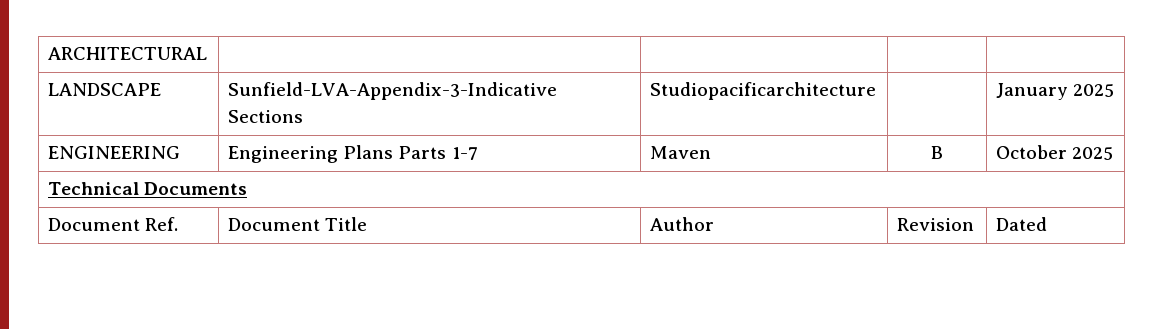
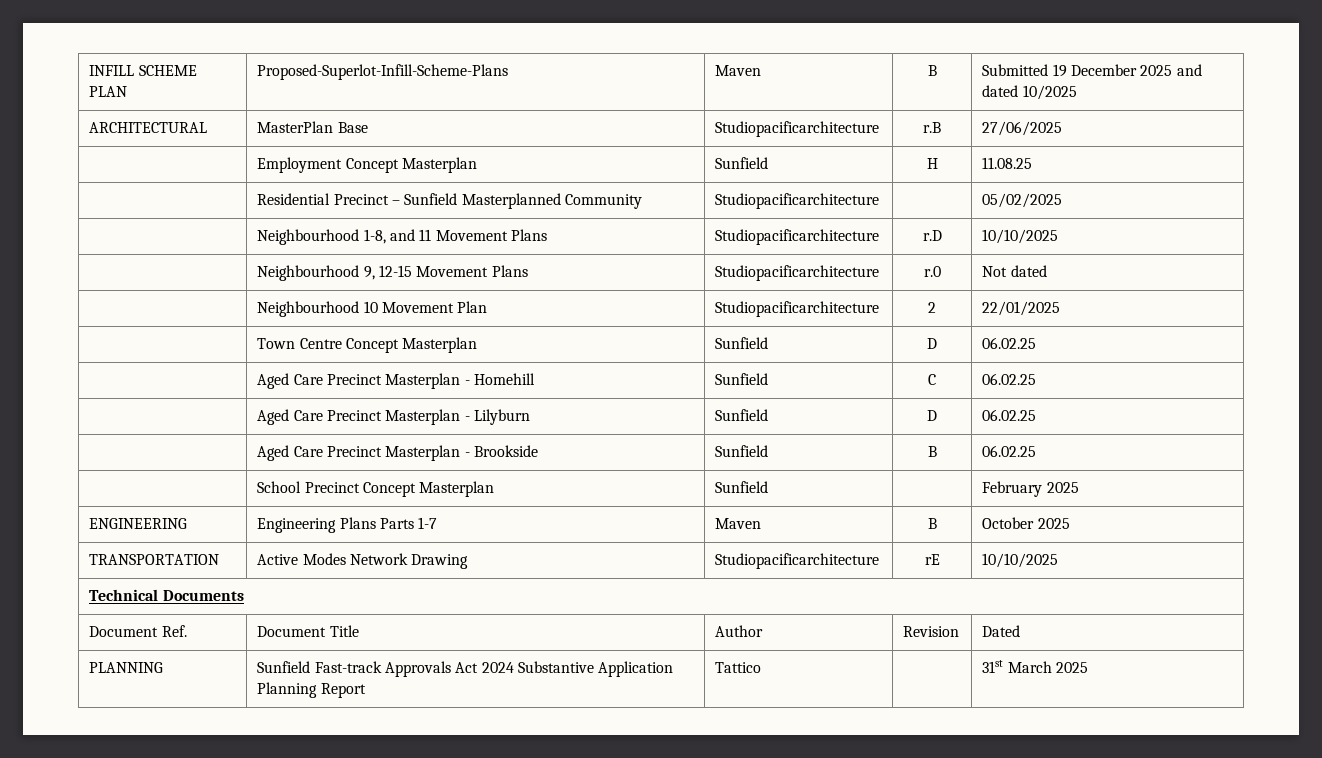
[48,47,208,60] [48,83,162,96] [228,82,558,100] [228,110,304,123] [650,82,877,100] [996,83,1069,100] ARCHITECTURAL | | | | // LANDSCAPE | Sunfield-LVA-Appendix-3-Indicative Sections | Studiopacificarchitecture | | January -> [89,65,197,76] [89,86,128,97] [257,64,509,80] [715,65,762,76] [927,65,937,76] [982,64,1202,77] [982,85,1077,100] [89,122,208,133] [257,121,368,133] [715,121,880,137] [923,122,941,133] [982,121,1063,136] [257,157,477,173] [715,157,769,169] [926,158,938,169] [982,157,1033,169] [257,193,642,209] [715,193,880,209] [982,193,1063,208] [257,229,547,245] [715,229,880,245] [922,230,942,241] [982,229,1059,244] [257,265,528,281] [715,265,880,281] [923,266,941,277] [982,265,1047,277] [257,301,488,317] [715,301,880,317] [928,302,936,313] [982,301,1061,316] [257,337,478,353] [715,337,769,349] [927,338,937,349] [982,337,1037,349] [257,373,535,389] [715,373,769,385] [928,374,936,385] [982,373,1037,385] [257,409,530,425] [715,409,769,421] [927,410,937,421] [982,409,1037,421] [257,445,538,461] [715,445,769,457] [927,446,937,457] [982,445,1037,457] [257,481,495,497] [715,481,769,493] [982,481,1043,497] INFILL SCHEME PLAN | Proposed-Superlot-Infill-Scheme-Plans | Maven | B | Submitted 19 December 2025 and dated 10/2025 // ARCHITECTURAL | MasterPlan Base | Studiopacificarchitecture | r.B | 27/06/2025 // | Employment Concept Masterplan | Sunfield | H | 11.08.25 // | Residential Precinct – Sunfield Masterplanned Community | Studiopacificarchitecture | | 05/02/2025 // | Neighbourhood 1-8, and 11 Movement Plans | Studiopacificarchitecture | r.D | 10/10/2025 // | Neighbourhood 9, 12-15 Movement Plans | Studiopacificarchitecture | r.0 | Not dated // | Neighbourhood 10 Movement Plan | Studiopacificarchitecture | 2 | 22/01/2025 // | Town Centre Concept Masterplan | Sunfield | D | 06.02.25 // | Aged Care Precinct Masterplan - Homehill | Sunfield | C | 06.02.25 // | Aged Care Precinct Masterplan - Lilyburn | Sunfield | D | 06.02.25 // | Aged Care Precinct Masterplan - Brookside | Sunfield | B | 06.02.25 // | School Precinct Concept Masterplan | Sunfield | | February
(1114, 153) none -> [89,554,220,565] [257,553,469,569] [715,553,880,569] [924,554,940,565] [982,553,1059,568] // TRANSPORTATION | Active Modes Network Drawing | Studiopacificarchitecture | rE | 10/10/2025
(1048, 224) none -> [89,662,164,673] [257,661,674,677] [257,682,366,698] [715,662,762,673] [982,660,1088,673] // PLANNING | Sunfield Fast-track Approvals Act 2024 Substantive Application Planning Report | Tattico | | 31st March 2025

